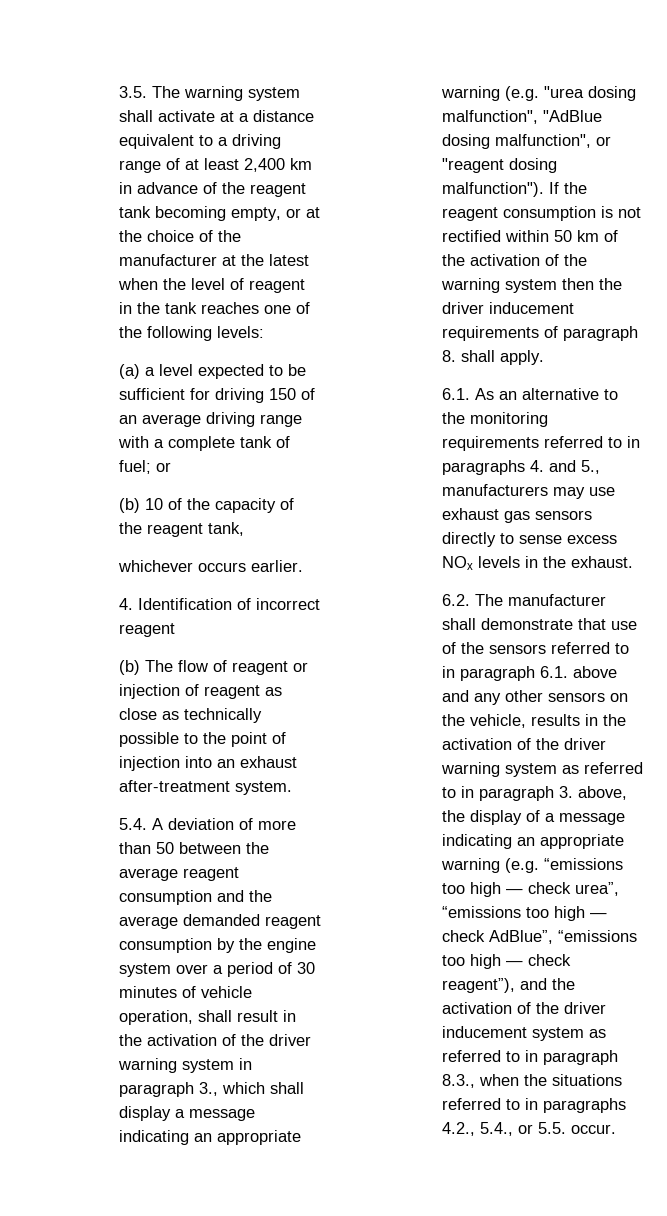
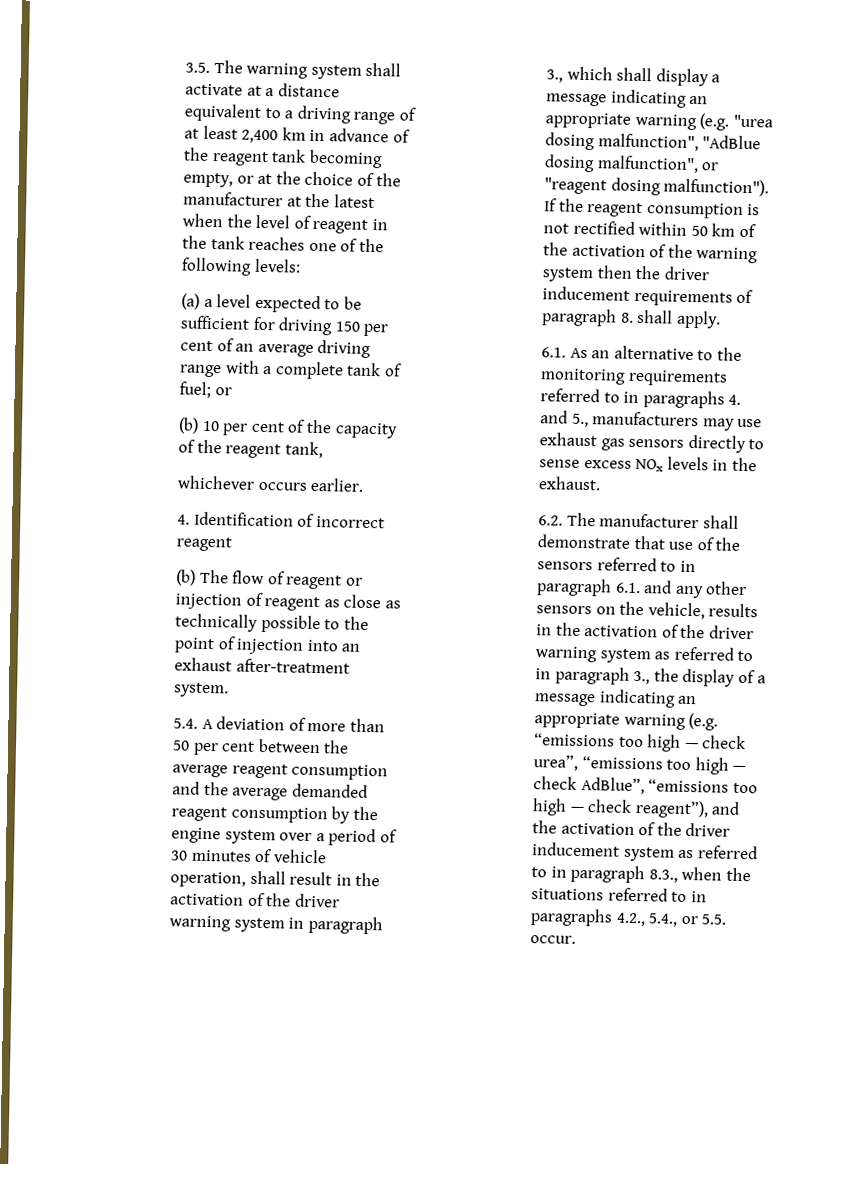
(296, 394) none -> [363,323,389,337] [180,340,213,352] per cent
(163, 504) none -> [222,421,285,436] per cent
(174, 848) none -> [192,741,256,756] per cent
[572,666,617,678] above -> (641, 588) none
[558,786,627,800] 3. above, -> [633,670,651,685] 3.,

